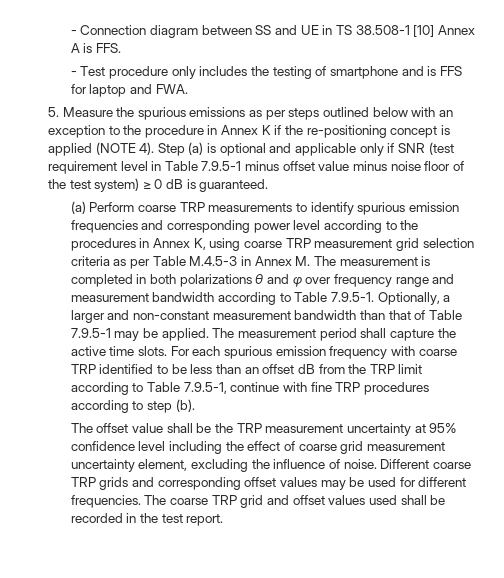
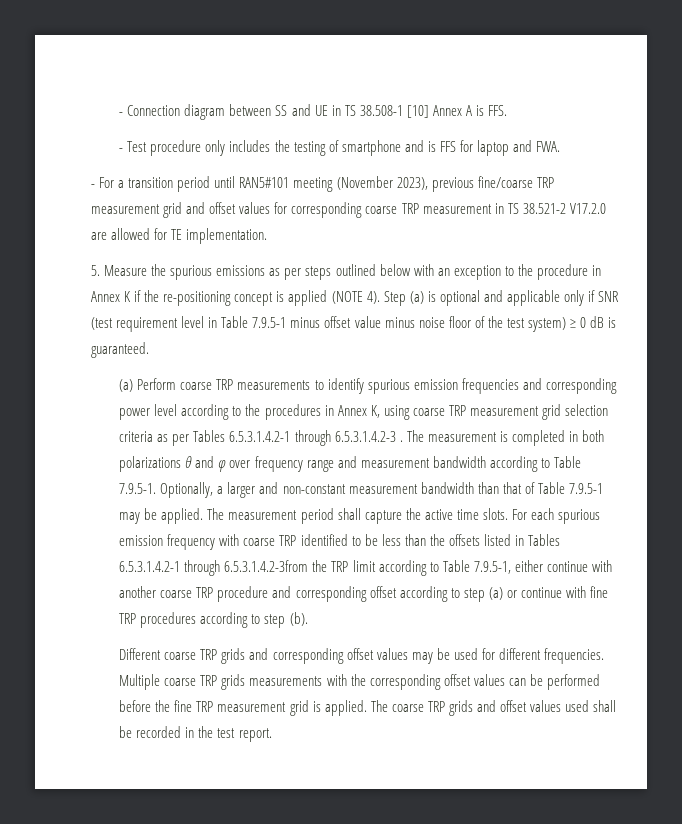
(188, 89) none -> [91,176,554,192] [91,202,606,218] [91,228,268,244] // - For a transition period until RAN5#101 meeting (November 2023), previous fine/coarse TRP measurement grid and offset values for corresponding coarse TRP measurement in TS 38.521-2 V17.2.0 are allowed for TE implementation.
[152,256,311,266] Table M.4.5-3 in Annex M. -> [193,430,403,446] Tables 6.5.3.1.4.2-1 through 6.5.3.1.4.2-3 .
[244,364,345,374] an offset dB from -> [429,534,560,546] [119,560,309,576] the offsets listed in Tables 6.5.3.1.4.2-1 through 6.5.3.1.4.2-3from
(227, 388) none -> [514,560,612,572] [119,586,517,602] either continue with another coarse TRP procedure and corresponding offset according to step (a) or
[70,423,457,436] [70,441,445,454] [70,459,377,472] The offset value shall be the TRP measurement uncertainty at 95% confidence level including the effect of coarse grid measurement uncertainty element, excluding the influence of noise. -> (308, 619) none
(141, 501) none -> [119,674,600,690] [119,700,367,716] Multiple coarse TRP grids measurements with the corresponding offset values can be performed before the fine TRP measurement grid is applied.
[240,495,264,508] grid -> [448,700,473,716] grids

